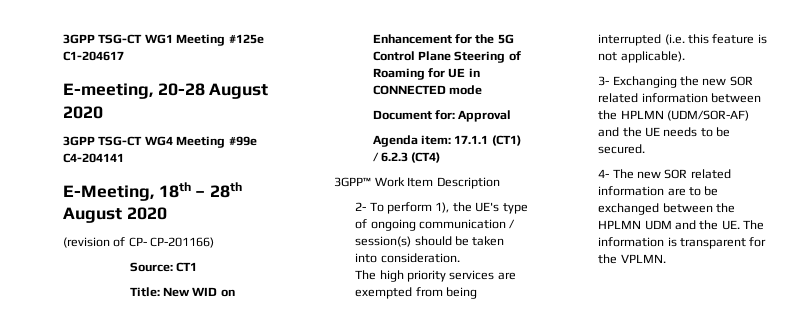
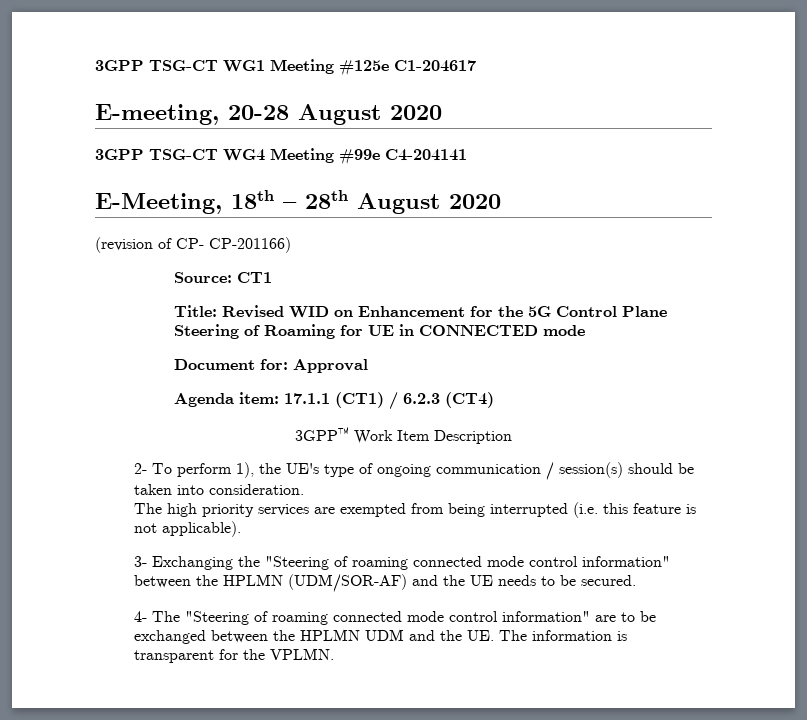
[162,287,190,297] New -> [221,305,284,318] Revised
[702,76,753,86] [598,93,708,103] new SOR related information -> [265,556,671,570] "Steering of roaming connected mode control information"
[637,169,731,179] [598,186,665,196] new SOR related information -> [185,611,591,625] "Steering of roaming connected mode control information"

